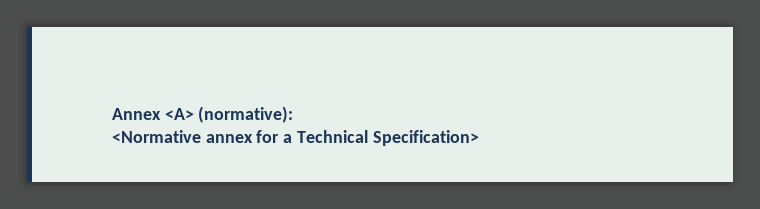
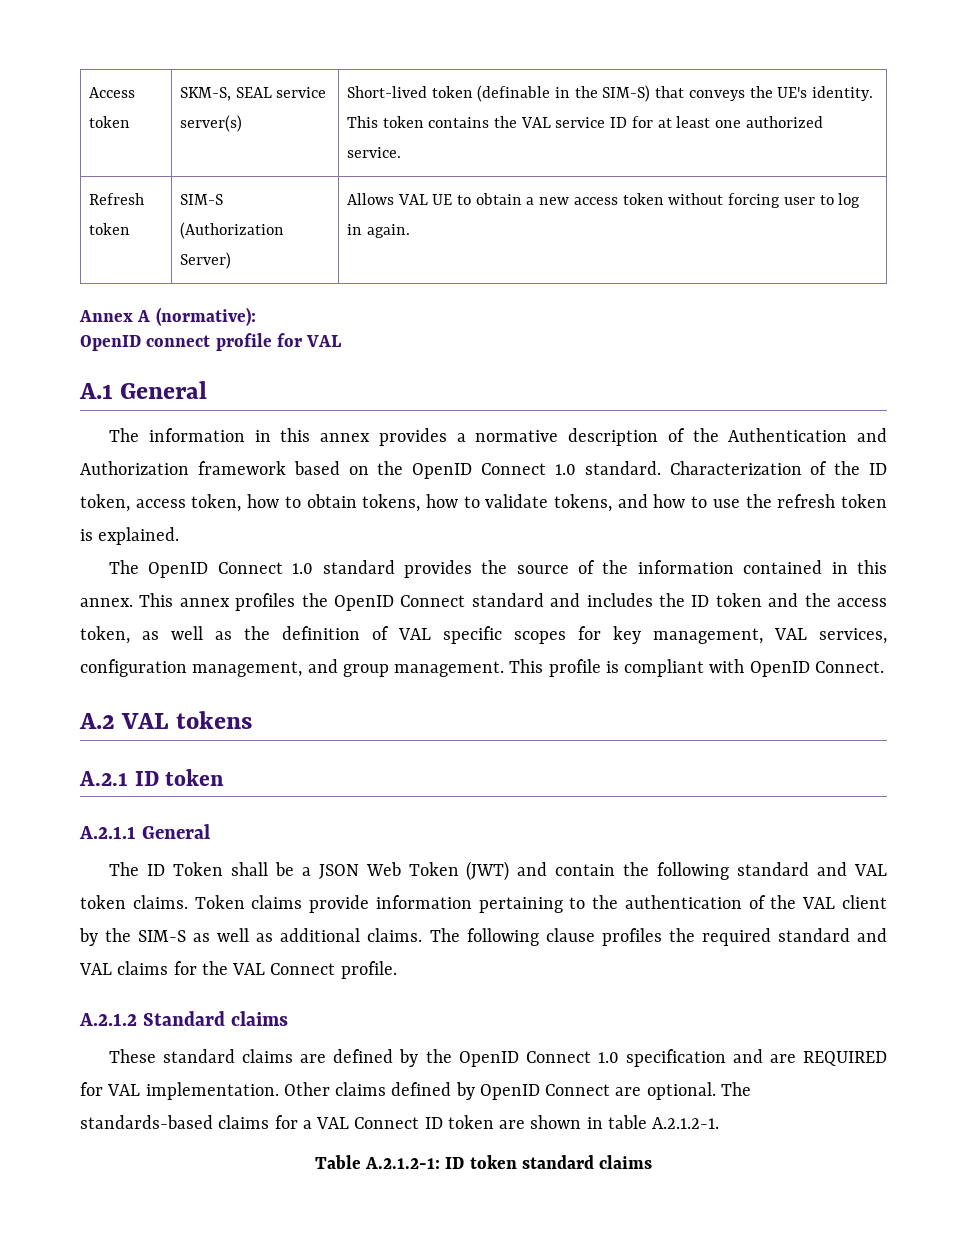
[112,106,294,123] [112,130,479,146] Annex <A> (normative): // <Normative annex for a Technical Specification> -> [88,87,135,98] [88,116,130,128] [179,87,327,101] [179,115,242,132] [346,85,874,102] [346,116,823,128] [346,147,401,158] [88,193,144,205] [88,223,130,235] [179,194,223,205] [179,222,284,239] [179,252,231,269] [346,193,861,208] [346,224,410,238] [79,307,256,326] [80,333,342,351] [79,381,208,399] [109,428,887,446] [80,461,887,479] [80,494,888,512] [80,527,180,545] [109,560,888,578] [80,593,887,611] [80,626,887,644] [80,659,884,677] [79,711,252,729] [79,769,225,786] [79,824,210,839] [109,861,887,881] [80,895,887,913] [79,928,888,946] [79,961,397,979] [79,1011,288,1026] [109,1049,887,1067] [80,1082,751,1100] [80,1115,720,1129] [314,1155,653,1169] Access token | SKM-S, SEAL service server(s) | Short-lived token (definable in the SIM-S) that conveys the UE's identity. This token contains the VAL service ID for at least one authorized service. // Refresh token | SIM-S (Authorization Server) | Allows VAL UE to obtain a new access token without forcing user to log in again. // Annex A (normative): // OpenID connect profile for VAL // A.1 General // The information in this annex provides a normative description of the Authentication and Authorization framework based on the OpenID Connect 1.0 standard. Characterization of the ID token, access token, how to obtain tokens, how to validate tokens, and how to use the refresh token is explained. // The OpenID Connect 1.0 standard provides the source of the information contained in this annex. This annex profiles the OpenID Connect standard and includes the ID token and the access token, as well as the definition of VAL specific scopes for key management, VAL services, configuration management, and group management. This profile is compliant with OpenID Connect. // A.2 VAL tokens // A.2.1 ID token // A.2.1.1 General // The ID Token shall be a JSON Web Token (JWT) and contain the following standard and VAL token claims. Token claims provide information pertaining to the authentication of the VAL client by the SIM-S as well as additional claims. The following clause profiles the required standard and VAL claims for the VAL Connect profile. // A.2.1.2 Standard claims // These standard claims are defined by the OpenID Connect 1.0 specification and are REQUIRED for VAL implementation. Other claims defined by OpenID Connect are optional. The standards-based claims for a VAL Connect ID token are shown in table A.2.1.2-1. // Table A.2.1.2-1: ID token standard claims

